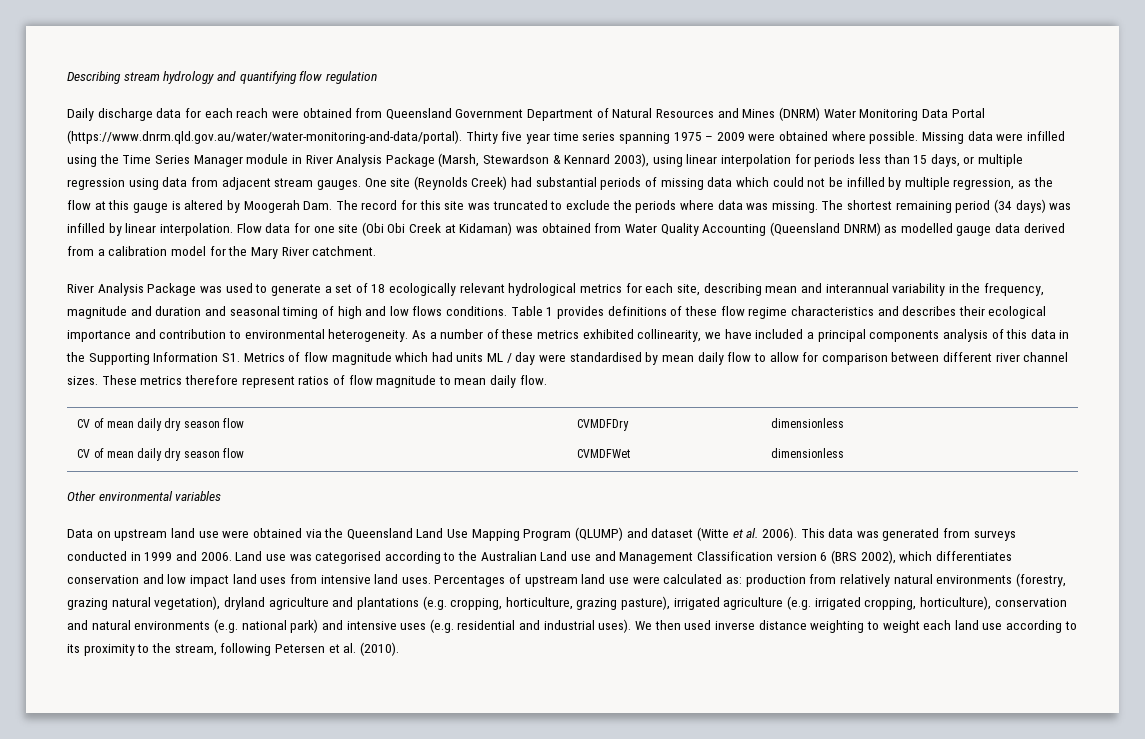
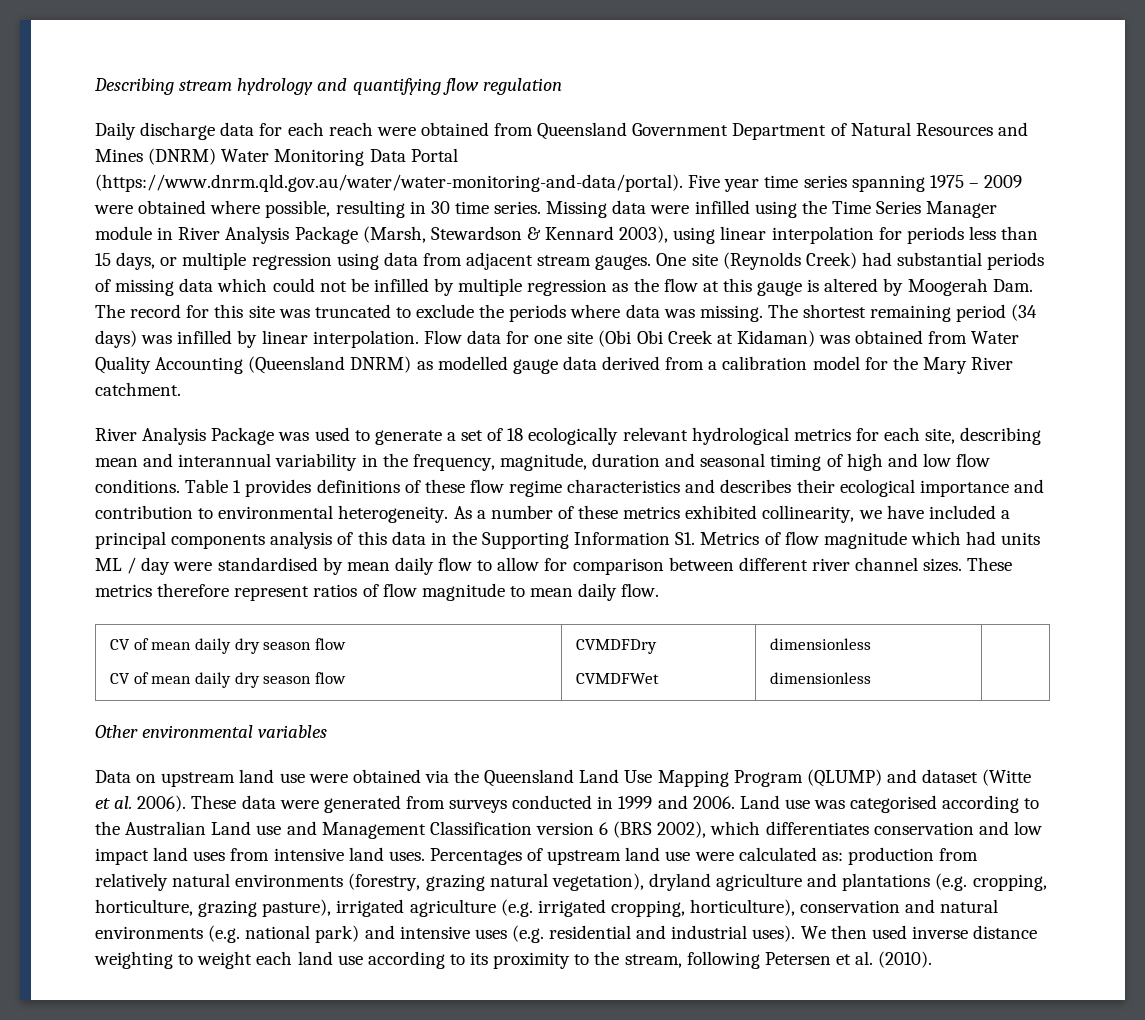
[465,131,523,144] Thirty five -> [688,175,721,188] Five
[869,131,919,144] possible. -> [265,200,542,218] possible, resulting in 30 time series.
[953,178,1015,190] regression, -> [527,279,608,296] regression
[67,306,152,319] magnitude and -> [499,453,587,471] magnitude,
[412,306,443,316] flows -> [956,453,991,467] flow
[800,528,879,538] This data was -> [191,795,319,809] These data were

